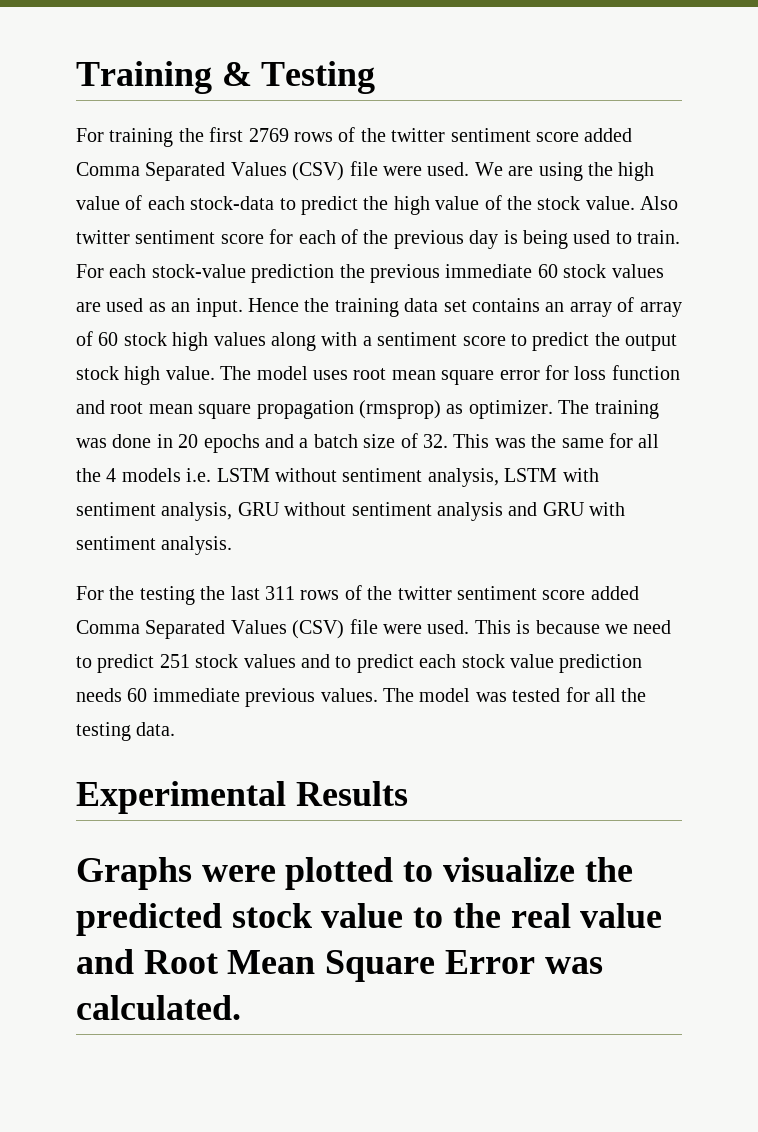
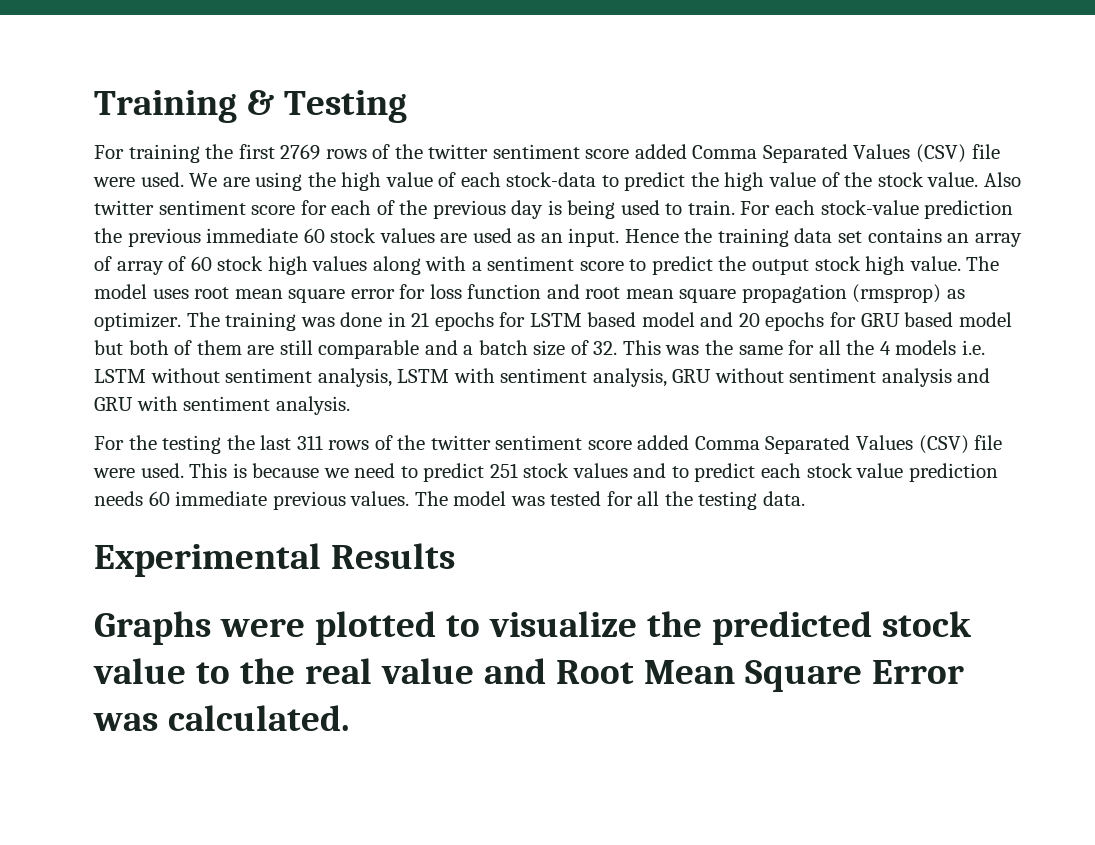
[178,434,260,453] 20 epochs -> [411,312,1012,331] [94,340,420,359] 21 epochs for LSTM based model and 20 epochs for GRU based model but both of them are still comparable

